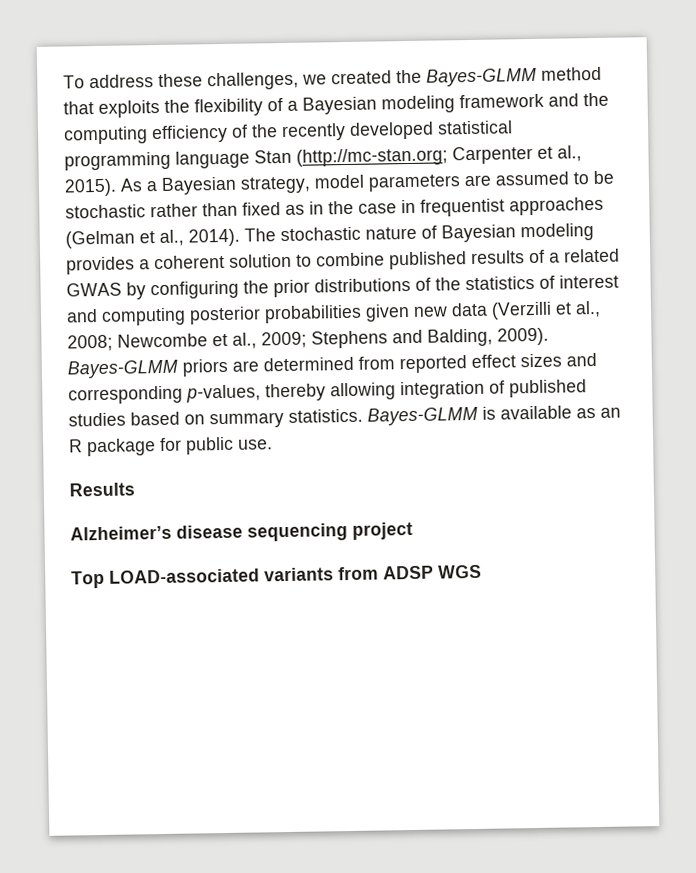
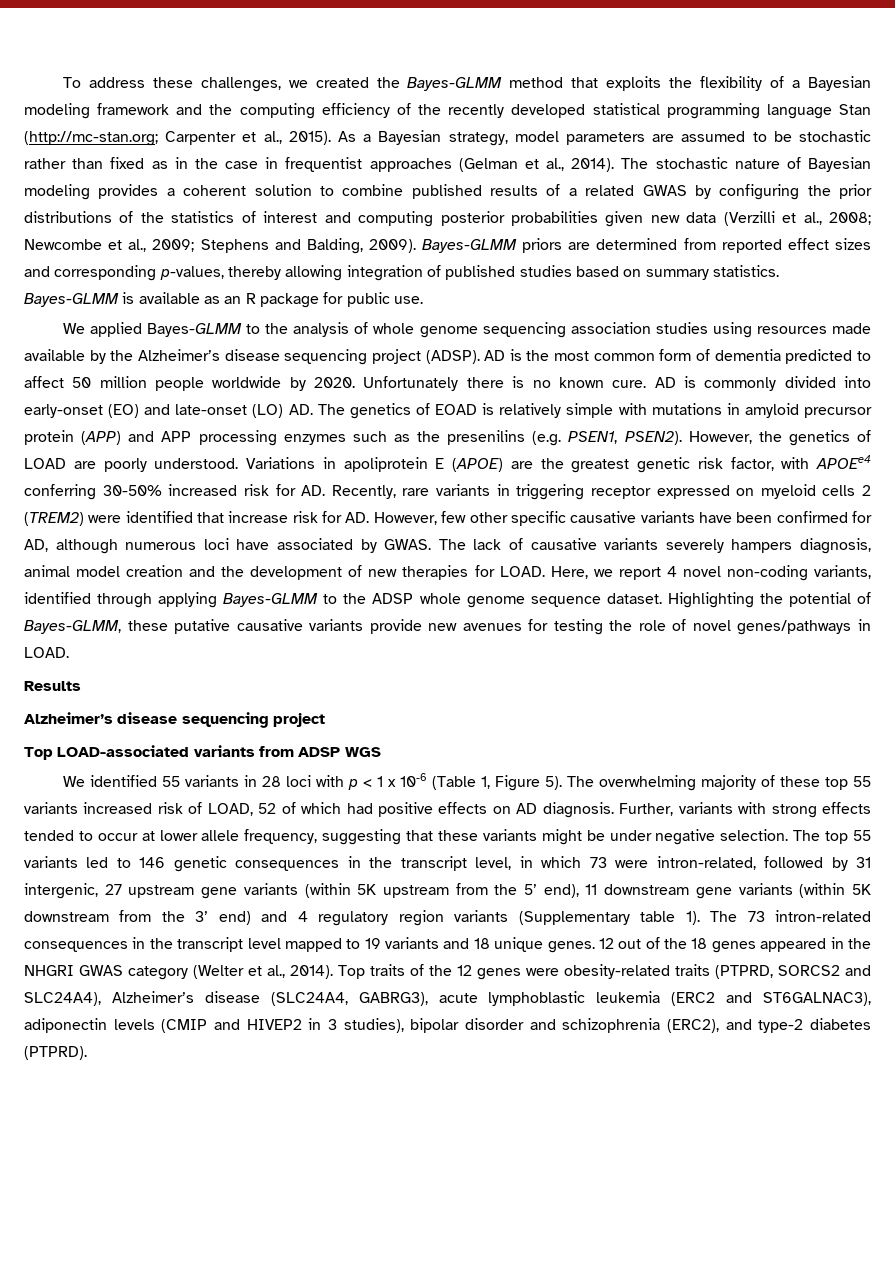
(273, 444) none -> [62,322,872,338] [24,349,871,365] [24,376,872,391] [24,403,873,419] [24,430,871,446] [24,455,871,473] [24,484,871,500] [24,511,873,526] [24,538,872,554] [24,565,871,581] [24,592,871,608] [24,619,871,635] [24,647,69,658] // We applied Bayes-GLMM to the analysis of whole genome sequencing association studies using resources made available by the Alzheimer’s disease sequencing project (ADSP). AD is the most common form of dementia predicted to affect 50 million people worldwide by 2020. Unfortunately there is no known cure. AD is commonly divided into early-onset (EO) and late-onset (LO) AD. The genetics of EOAD is relatively simple with mutations in amyloid precursor protein (APP) and APP processing enzymes such as the presenilins (e.g. PSEN1, PSEN2). However, the genetics of LOAD are poorly understood. Variations in apoliprotein E (APOE) are the greatest genetic risk factor, with APOEe4 conferring 30-50% increased risk for AD. Recently, rare variants in triggering receptor expressed on myeloid cells 2 (TREM2) were identified that increase risk for AD. However, few other specific causative variants have been confirmed for AD, although numerous loci have associated by GWAS. The lack of causative variants severely hampers diagnosis, animal model creation and the development of new therapies for LOAD. Here, we report 4 novel non-coding variants, identified through applying Bayes-GLMM to the ADSP whole genome sequence dataset. Highlighting the potential of Bayes-GLMM, these putative causative variants provide new avenues for testing the role of novel genes/pathways in LOAD.
(482, 571) none -> [62,773,872,791] [24,802,872,818] [24,829,872,845] [24,856,872,872] [24,883,872,899] [24,910,872,926] [24,937,872,953] [24,964,871,980] [24,991,871,1006] [24,1018,871,1033] [24,1046,87,1060] // We identified 55 variants in 28 loci with p < 1 x 10-6 (Table 1, Figure 5). The overwhelming majority of these top 55 variants increased risk of LOAD, 52 of which had positive effects on AD diagnosis. Further, variants with strong effects tended to occur at lower allele frequency, suggesting that these variants might be under negative selection. The top 55 variants led to 146 genetic consequences in the transcript level, in which 73 were intron-related, followed by 31 intergenic, 27 upstream gene variants (within 5K upstream from the 5’ end), 11 downstream gene variants (within 5K downstream from the 3’ end) and 4 regulatory region variants (Supplementary table 1). The 73 intron-related consequences in the transcript level mapped to 19 variants and 18 unique genes. 12 out of the 18 genes appeared in the NHGRI GWAS category (Welter et al., 2014). Top traits of the 12 genes were obesity-related traits (PTPRD, SORCS2 and SLC24A4), Alzheimer’s disease (SLC24A4, GABRG3), acute lymphoblastic leukemia (ERC2 and ST6GALNAC3), adiponectin levels (CMIP and HIVEP2 in 3 studies), bipolar disorder and schizophrenia (ERC2), and type-2 diabetes (PTPRD).

